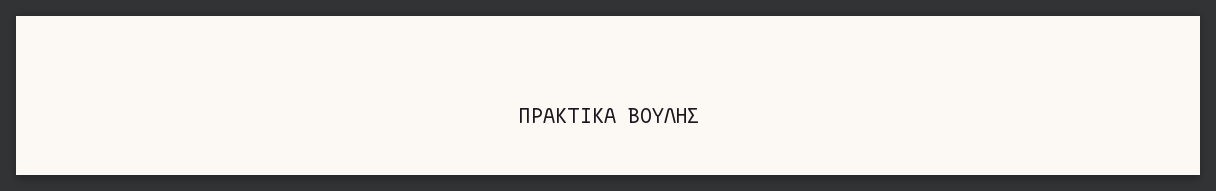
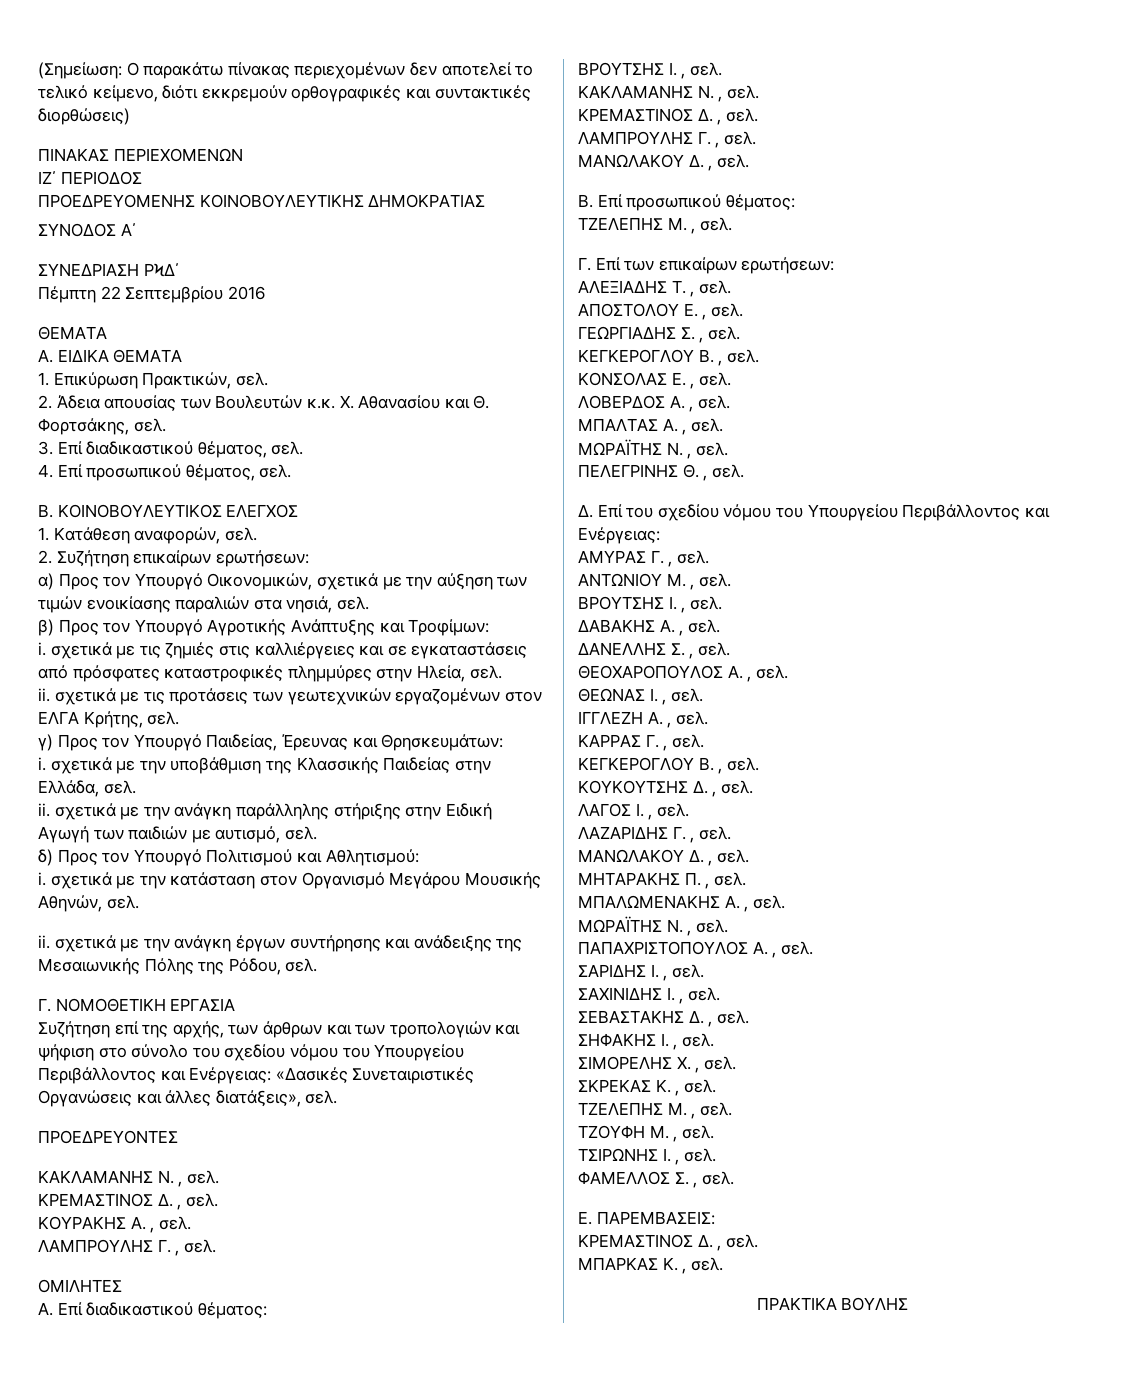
(517, 115) none -> [38,62,534,79] [38,85,531,102] [38,108,130,125] [38,148,243,162] [38,171,142,185] [38,194,486,208] [38,223,136,237] [38,263,179,277] [38,286,265,303] [38,326,107,340] [38,349,183,363] [38,372,268,389] [38,395,490,412] [38,418,166,435] [38,441,304,458] [38,464,292,481] [38,504,299,518] [38,527,257,544] [38,550,309,567] [38,573,528,590] [38,596,369,613] [38,619,490,636] [38,642,528,659] [38,665,502,682] [38,688,542,705] [38,711,180,728] [38,734,504,751] [38,757,491,774] [38,780,136,797] [38,803,492,820] [38,826,317,843] [38,849,419,866] [38,872,541,889] [38,895,139,912] [38,935,523,952] [38,958,318,975] [38,998,236,1012] [38,1021,521,1038] [38,1044,465,1061] [38,1067,475,1084] [38,1090,338,1107] [38,1130,178,1144] [38,1170,219,1187] [38,1193,218,1210] [38,1216,191,1233] [38,1239,216,1256] [38,1279,122,1293] [38,1302,267,1319] [578,62,722,79] [578,85,759,102] [578,108,758,125] [578,131,756,148] [578,154,749,171] [578,194,795,211] [578,217,732,234] [578,257,835,274] [578,280,731,297] [578,303,743,320] [578,326,740,343] [578,349,759,366] [578,372,731,389] [578,395,730,412] [578,418,723,435] [578,439,728,459] [578,464,744,481] [578,504,1050,521] [578,527,660,544] [578,550,709,567] [578,573,731,590] [578,596,722,613] [578,619,720,636] [578,642,730,659] [578,665,788,682] [578,688,703,705] [578,711,708,728] [578,734,704,751] [578,757,759,774] [578,780,753,797] [578,803,689,820] [578,826,731,843] [578,849,749,866] [578,872,746,889] [578,895,785,912] [578,916,728,936] [578,941,813,958] [578,964,704,981] [578,987,720,1004] [578,1010,749,1027] [578,1033,714,1050] [578,1056,736,1073] [578,1079,716,1096] [578,1102,732,1119] [578,1125,714,1142] [578,1148,716,1165] [578,1171,734,1188] [578,1211,715,1225] [578,1234,758,1251] [578,1257,723,1274] (Σημείωση: Ο παρακάτω πίνακας περιεχομένων δεν αποτελεί το τελικό κείμενο, διότι εκκρεμούν ορθογραφικές και συντακτικές διορθώσεις) // ΠΙΝΑΚΑΣ ΠΕΡΙΕΧΟΜΕΝΩΝ // ΙΖ΄ ΠΕΡΙΟΔΟΣ // ΠΡΟΕΔΡΕΥΟΜΕΝΗΣ ΚΟΙΝΟΒΟΥΛΕΥΤΙΚΗΣ ΔΗΜΟΚΡΑΤΙΑΣ // ΣΥΝΟΔΟΣ Α΄ // ΣΥΝΕΔΡΙΑΣΗ ΡϞΔ΄ // Πέμπτη 22 Σεπτεμβρίου 2016 // ΘΕΜΑΤΑ // Α. ΕΙΔΙΚΑ ΘΕΜΑΤΑ // 1. Επικύρωση Πρακτικών, σελ. // 2. Άδεια απουσίας των Βουλευτών κ.κ. Χ. Αθανασίου και Θ. Φορτσάκης, σελ. // 3. Επί διαδικαστικού θέματος, σελ. // 4. Επί προσωπικού θέματος, σελ. // Β. ΚΟΙΝΟΒΟΥΛΕΥΤΙΚΟΣ ΕΛΕΓΧΟΣ // 1. Κατάθεση αναφορών, σελ. // 2. Συζήτηση επικαίρων ερωτήσεων: // α) Προς τον Υπουργό Οικονομικών, σχετικά με την αύξηση των τιμών ενοικίασης παραλιών στα νησιά, σελ. // β) Προς τον Υπουργό Αγροτικής Ανάπτυξης και Τροφίμων: // i. σχετικά με τις ζημιές στις καλλιέργειες και σε εγκαταστάσεις από πρόσφατες καταστροφικές πλημμύρες στην Ηλεία, σελ. // ii. σχετικά με τις προτάσεις των γεωτεχνικών εργαζομένων στον ΕΛΓΑ Κρήτης, σελ. // γ) Προς τον Υπουργό Παιδείας, Έρευνας και Θρησκευμάτων: // i. σχετικά με την υποβάθμιση της Κλασσικής Παιδείας στην Ελλάδα, σελ. // ii. σχετικά με την ανάγκη παράλληλης στήριξης στην Ειδική Αγωγή των παιδιών με αυτισμό, σελ. // δ) Προς τον Υπουργό Πολιτισμού και Αθλητισμού: // i. σχετικά με την κατάσταση στον Οργανισμό Μεγάρου Μουσικής Αθηνών, σελ. // ii. σχετικά με την ανάγκη έργων συντήρησης και ανάδειξης της Μεσαιωνικής Πόλης της Ρόδου, σελ. // Γ. ΝΟΜΟΘΕΤΙΚΗ ΕΡΓΑΣΙΑ // Συζήτηση επί της αρχής, των άρθρων και των τροπολογιών και ψήφιση στο σύνολο του σχεδίου νόμου του Υπουργείου Περιβάλλοντος και Ενέργειας: «Δασικές Συνεταιριστικές Οργανώσεις και άλλες διατάξεις», σελ. // ΠΡΟΕΔΡΕΥΟΝΤΕΣ // ΚΑΚΛΑΜΑΝΗΣ Ν. , σελ. // ΚΡΕΜΑΣΤΙΝΟΣ Δ. , σελ. // ΚΟΥΡΑΚΗΣ Α. , σελ. // ΛΑΜΠΡΟΥΛΗΣ Γ. , σελ. // ΟΜΙΛΗΤΕΣ // Α. Επί διαδικαστικού θέματος: // ΒΡΟΥΤΣΗΣ Ι. , σελ. // ΚΑΚΛΑΜΑΝΗΣ Ν. , σελ. // ΚΡΕΜΑΣΤΙΝΟΣ Δ. , σελ. // ΛΑΜΠΡΟΥΛΗΣ Γ. , σελ. // ΜΑΝΩΛΑΚΟΥ Δ. , σελ. // Β. Επί προσωπικού θέματος: // ΤΖΕΛΕΠΗΣ Μ. , σελ. // Γ. Επί των επικαίρων ερωτήσεων: // ΑΛΕΞΙΑΔΗΣ Τ. , σελ. // ΑΠΟΣΤΟΛΟΥ Ε. , σελ. // ΓΕΩΡΓΙΑΔΗΣ Σ. , σελ. // ΚΕΓΚΕΡΟΓΛΟΥ Β. , σελ. // ΚΟΝΣΟΛΑΣ Ε. , σελ. // ΛΟΒΕΡΔΟΣ Α. , σελ. // ΜΠΑΛΤΑΣ Α. , σελ. // ΜΩΡΑΪΤΗΣ Ν. , σελ. // ΠΕΛΕΓΡΙΝΗΣ Θ. , σελ. // Δ. Επί του σχεδίου νόμου του Υπουργείου Περιβάλλοντος και Ενέργειας: // ΑΜΥΡΑΣ Γ. , σελ. // ΑΝΤΩΝΙΟΥ Μ. , σελ. // ΒΡΟΥΤΣΗΣ Ι. , σελ. // ΔΑΒΑΚΗΣ Α. , σελ. // ΔΑΝΕΛΛΗΣ Σ. , σελ. // ΘΕΟΧΑΡΟΠΟΥΛΟΣ Α. , σελ. // ΘΕΩΝΑΣ Ι. , σελ. // ΙΓΓΛΕΖΗ Α. , σελ. // ΚΑΡΡΑΣ Γ. , σελ. // ΚΕΓΚΕΡΟΓΛΟΥ Β. , σελ. // ΚΟΥΚΟΥΤΣΗΣ Δ. , σελ. // ΛΑΓΟΣ Ι. , σελ. // ΛΑΖΑΡΙΔΗΣ Γ. , σελ. // ΜΑΝΩΛΑΚΟΥ Δ. , σελ. // ΜΗΤΑΡΑΚΗΣ Π. , σελ. // ΜΠΑΛΩΜΕΝΑΚΗΣ Α. , σελ. // ΜΩΡΑΪΤΗΣ Ν. , σελ. // ΠΑΠΑΧΡΙΣΤΟΠΟΥΛΟΣ Α. , σελ. // ΣΑΡΙΔΗΣ Ι. , σελ. // ΣΑΧΙΝΙΔΗΣ Ι. , σελ. // ΣΕΒΑΣΤΑΚΗΣ Δ. , σελ. // ΣΗΦΑΚΗΣ Ι. , σελ. // ΣΙΜΟΡΕΛΗΣ Χ. , σελ. // ΣΚΡΕΚΑΣ Κ. , σελ. // ΤΖΕΛΕΠΗΣ Μ. , σελ. // ΤΖΟΥΦΗ Μ. , σελ. // ΤΣΙΡΩΝΗΣ Ι. , σελ. // ΦΑΜΕΛΛΟΣ Σ. , σελ. // Ε. ΠΑΡΕΜΒΑΣΕΙΣ: // ΚΡΕΜΑΣΤΙΝΟΣ Δ. , σελ. // ΜΠΑΡΚΑΣ Κ. , σελ. //

